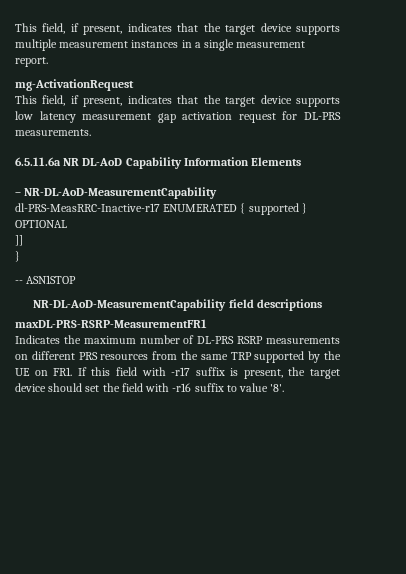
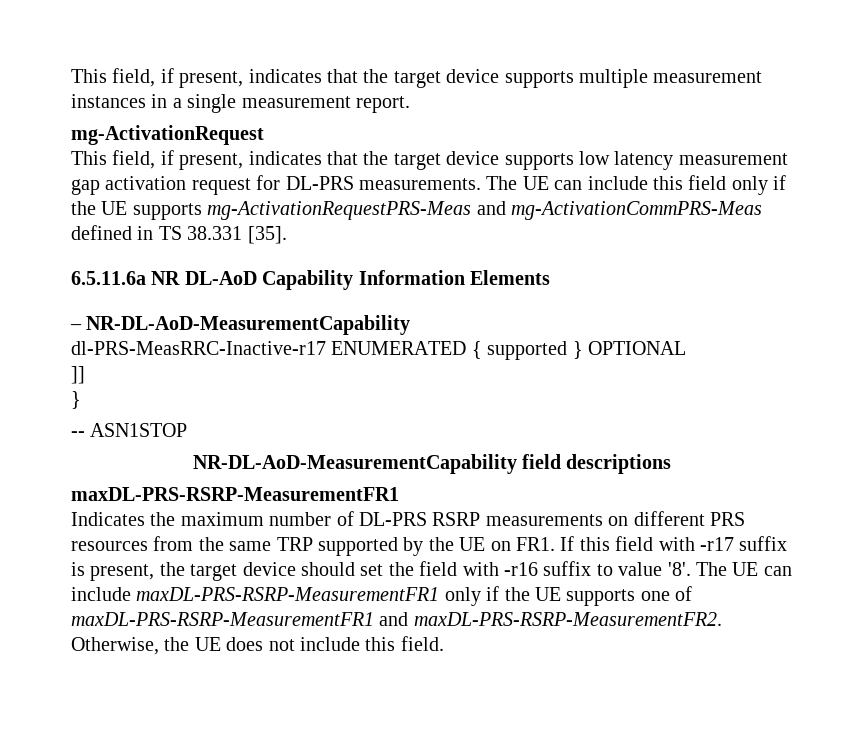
(91, 132) none -> [486,175,787,195] [71,201,762,220] [71,225,287,244] The UE can include this field only if the UE supports mg-ActivationRequestPRS-Meas and mg-ActivationCommPRS-Meas defined in TS 38.331 [35].
(285, 388) none -> [695,562,792,576] [71,586,693,606] [71,612,722,626] [71,636,444,655] The UE can include maxDL-PRS-RSRP-MeasurementFR1 only if the UE supports one of maxDL-PRS-RSRP-MeasurementFR1 and maxDL-PRS-RSRP-MeasurementFR2. Otherwise, the UE does not include this field.

